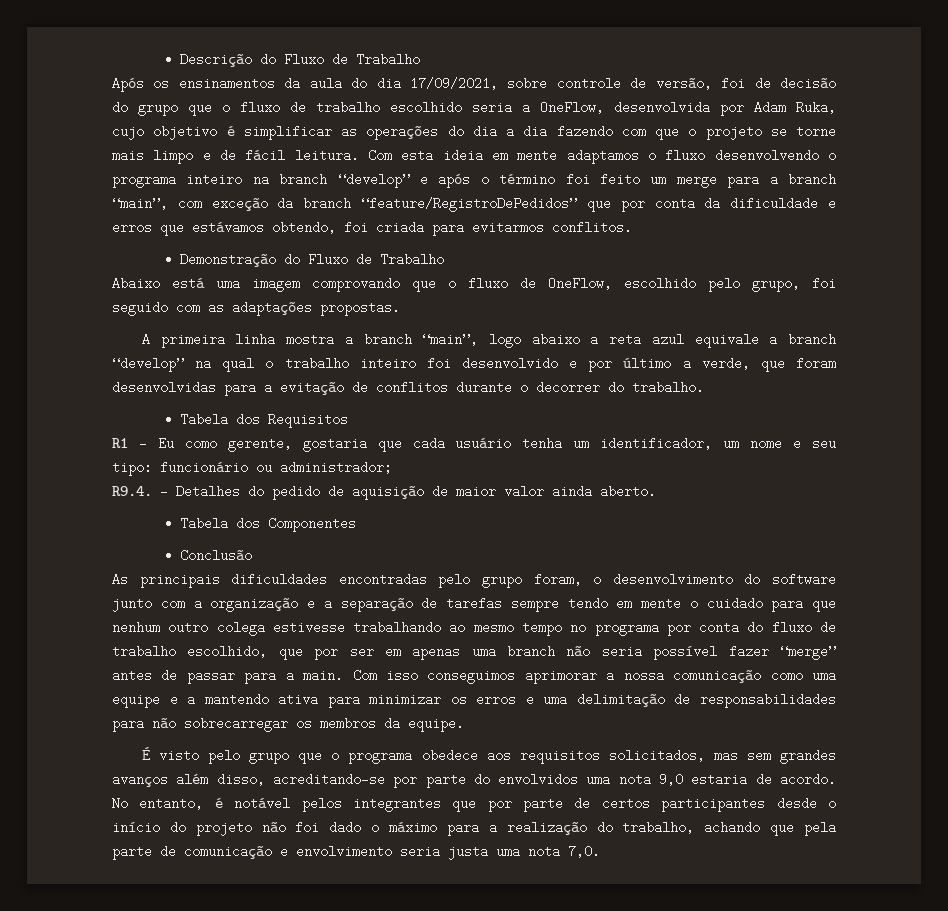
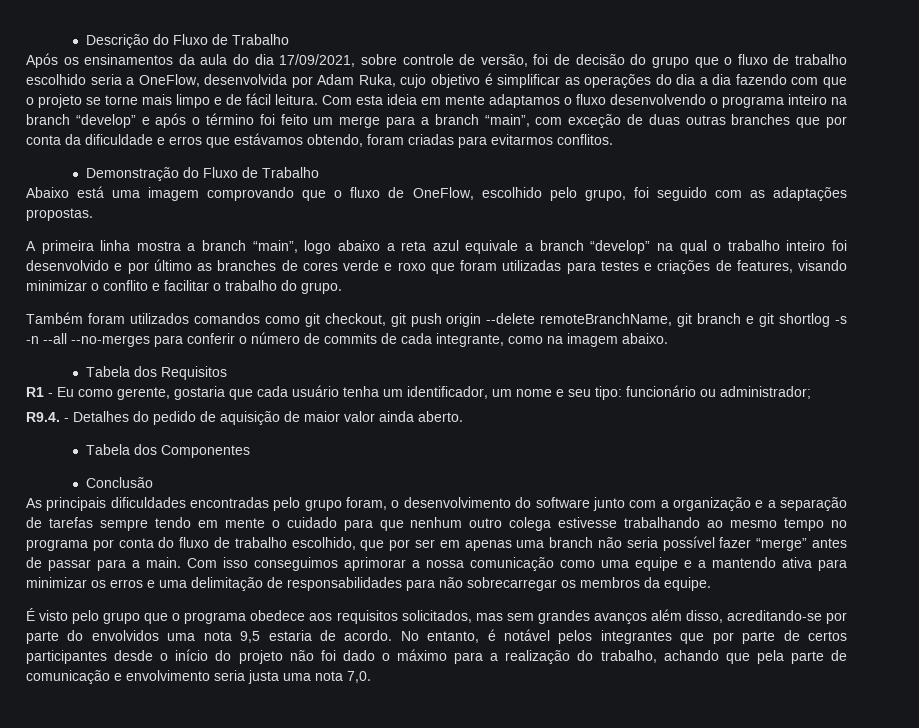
[277,197,578,212] da branch “feature/RegistroDePedidos” -> [626,114,791,125] de duas outras branches
[344,221,424,234] foi criada -> [367,134,454,145] foram criadas
[682,357,836,372] [112,381,704,396] a verde, que foram desenvolvidas para a evitação de conflitos durante o decorrer do trabalho. -> [197,260,847,274] [26,280,342,294] [26,312,848,327] [26,332,668,347] as branches de cores verde e roxo que foram utilizadas para testes e criações de features, visando minimizar o conflito e facilitar o trabalho do grupo. // Também foram utilizados comandos como git checkout, git push origin --delete remoteBranchName, git branch e git shortlog -s -n --all --no-merges para conferir o número de commits de cada integrante, como na imagem abaixo.
[659,773,684,786] 9,0 -> [240,631,261,643] 9,5

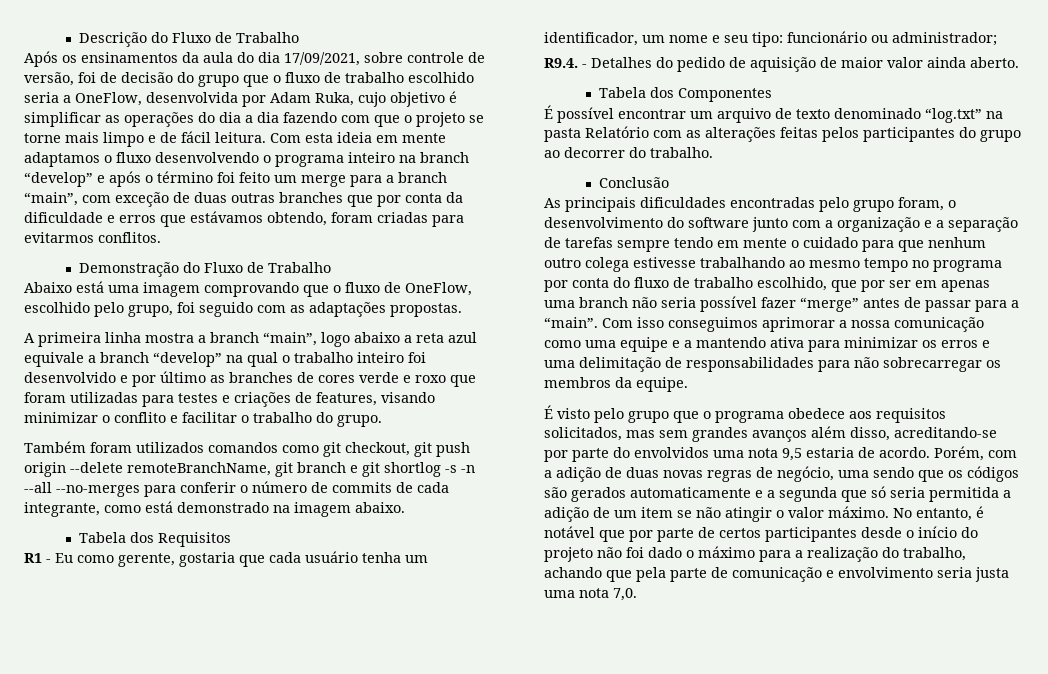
(543, 340) none -> [145,501,269,513] está demonstrado
(250, 451) none -> [544,105,1003,123] [544,126,1021,142] [544,147,713,158] // É possível encontrar um arquivo de texto denominado “log.txt” na pasta Relatório com as alterações feitas pelos participantes do grupo ao decorrer do trabalho.
[146,557,181,568] main. -> [544,317,598,328] “main”.
(393, 635) none -> [934,446,1017,461] [544,466,1019,482] [544,486,1011,502] [544,506,889,522] Porém, com a adição de duas novas regras de negócio, uma sendo que os códigos são gerados automaticamente e a segunda que só seria permitida a adição de um item se não atingir o valor máximo.
[558,630,672,644] pelos integrantes -> (595, 532) none

